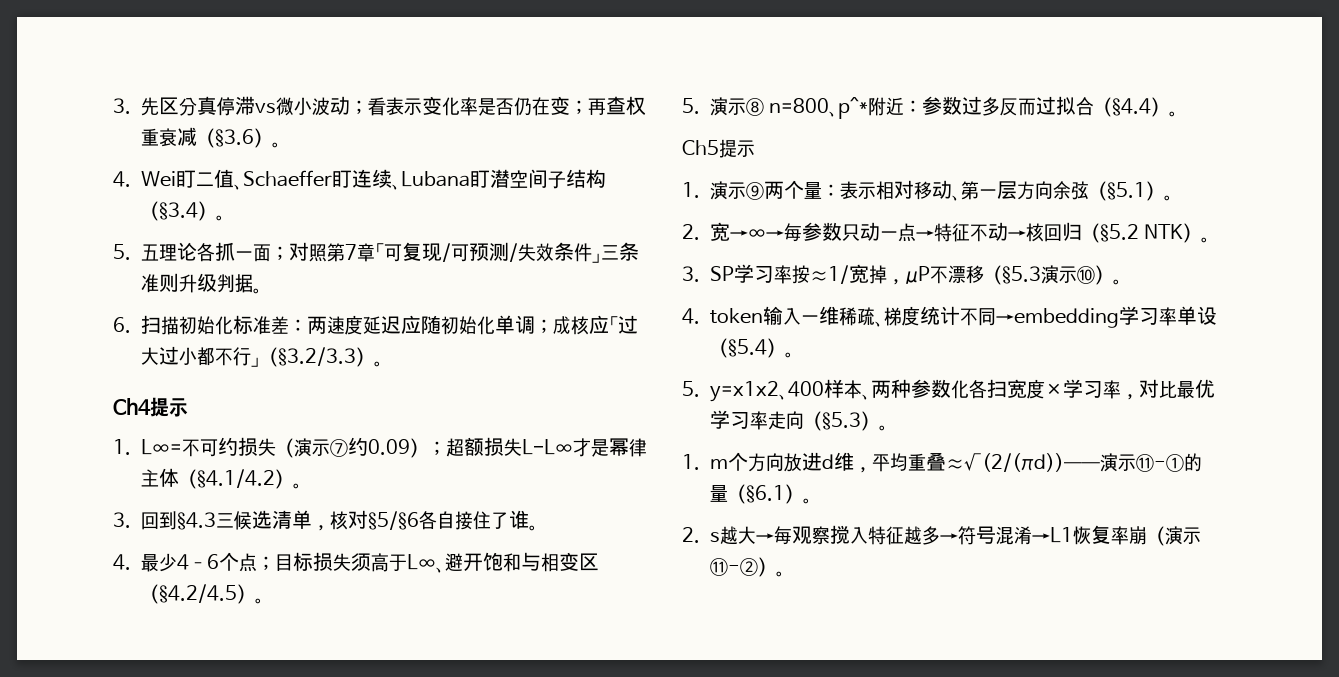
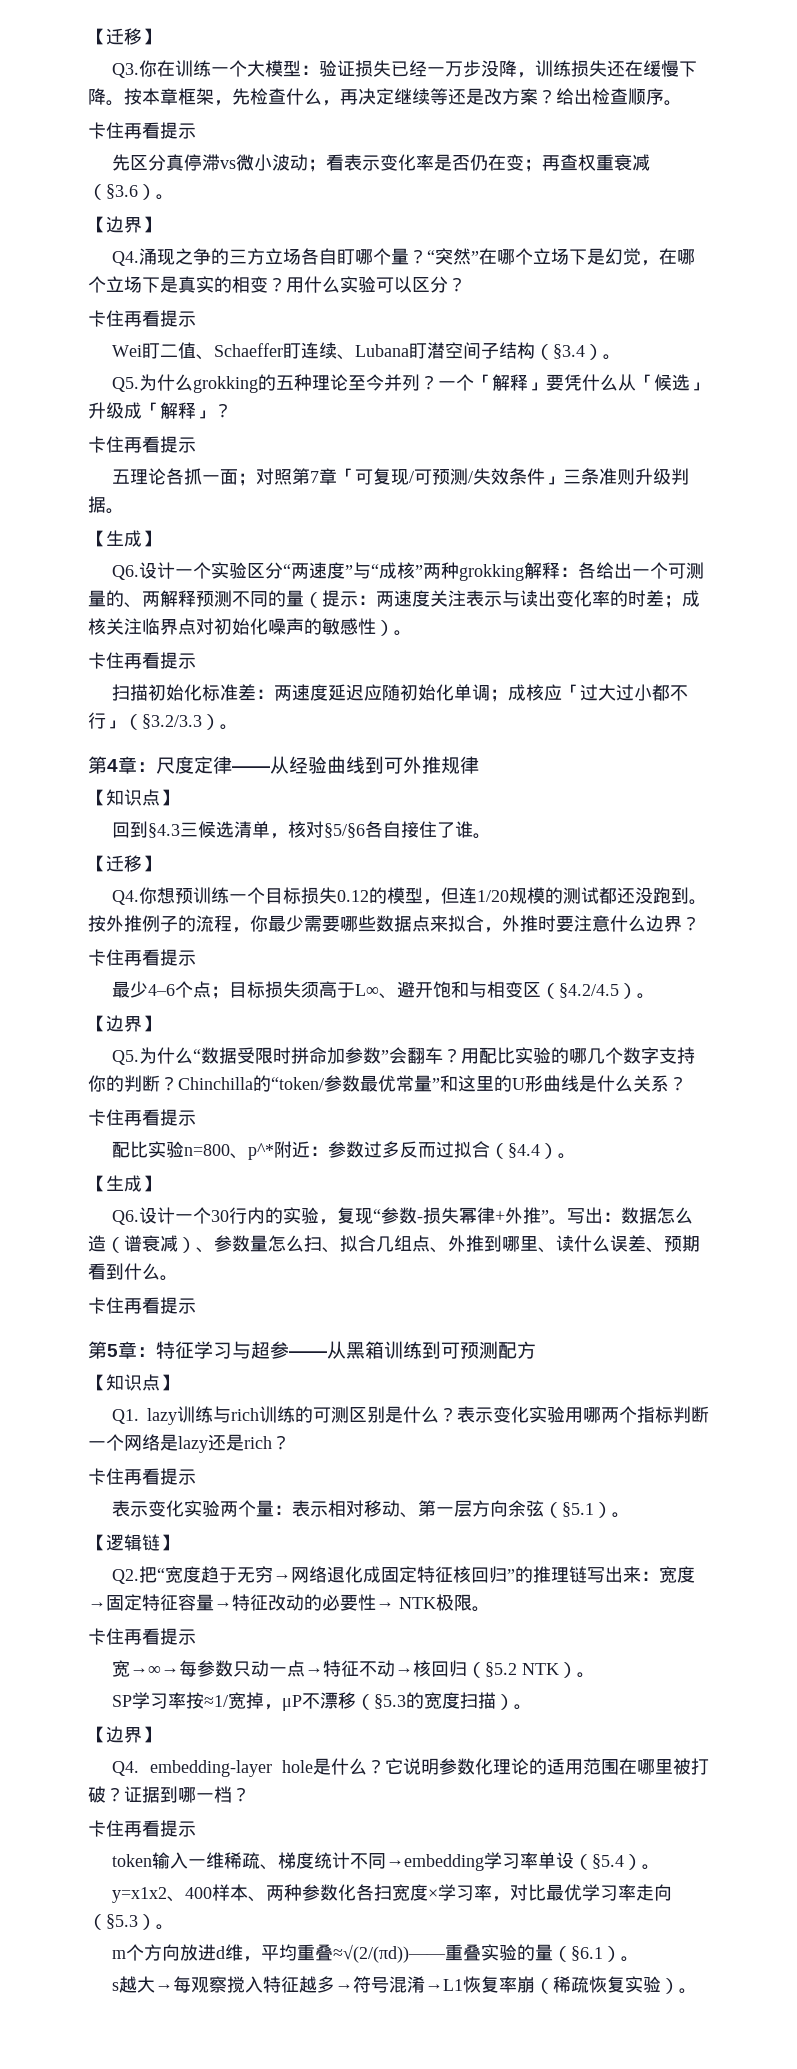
[113,98,131,114] 3. -> [88,28,160,45] [112,60,698,78] [88,88,682,106] [88,122,196,139] 【迁移】 // Q3.你在训练一个大模型：验证损失已经一万步没降，训练损失还在缓慢下降。按本章框架，先检查什么，再决定继续等还是改方案？给出检查顺序。 // 卡住再看提示 //
[113,171,131,187] 4. -> [88,216,160,233] [112,248,696,266] [88,276,466,293] [88,310,196,327] 【边界】 // Q4.涌现之争的三方立场各自盯哪个量？“突然”在哪个立场下是幻觉，在哪个立场下是真实的相变？用什么实验可以区分？ // 卡住再看提示 //
[113,244,131,260] 5. -> [112,374,709,393] [88,402,232,419] [88,436,196,453] Q5.为什么grokking的五种理论至今并列？一个「解释」要凭什么从「候选」升级成「解释」？ // 卡住再看提示 //
[113,317,131,333] 6. -> [88,530,160,547] [112,562,705,581] [88,590,700,608] [88,618,412,636] [88,652,196,669] 【生成】 // Q6.设计一个实验区分“两速度”与“成核”两种grokking解释：各给出一个可测量的、两解释预测不同的量（提示：两速度关注表示与读出变化率的时差；成核关注临界点对初始化噪声的敏感性）。 // 卡住再看提示 //
[113,397,188,417] [113,437,647,458] [141,468,302,489] [113,512,131,528] Ch4提示 // 1. L∞=不可约损失（演示⑦约0.09）；超额损失L−L∞才是幂律主体（§4.1/4.2）。 // 3. -> [88,756,479,774] [88,789,178,806] 第4章：尺度定律——从经验曲线到可外推规律 // 【知识点】 //
[113,554,131,570] 4. -> [88,855,160,872] [112,887,708,905] [88,915,700,933] [88,949,196,966] 【迁移】 // Q4.你想预训练一个目标损失0.12的模型，但连1/20规模的测试都还没跑到。按外推例子的流程，你最少需要哪些数据点来拟合，外推时要注意什么边界？ // 卡住再看提示 //
[682,97,764,116] 5.演示⑧ -> [88,1015,160,1032] [112,1047,696,1065] [88,1075,687,1092] [88,1109,196,1126] [112,1141,185,1158] 【边界】 // Q5.为什么“数据受限时拼命加参数”会翻车？用配比实验的哪几个数字支持你的判断？Chinchilla的“token/参数最优常量”和这里的U形曲线是什么关系？ // 卡住再看提示 // 配比实验
[682,139,755,158] [682,181,764,200] Ch5提示 // 1.演示⑨ -> [88,1175,160,1192] [112,1207,694,1225] [88,1235,700,1253] [88,1263,178,1281] [88,1297,196,1314] [88,1341,536,1359] [88,1374,178,1391] [112,1406,709,1425] [88,1434,290,1453] [88,1468,196,1485] [112,1500,221,1517] 【生成】 // Q6.设计一个30行内的实验，复现“参数-损失幂律+外推”。写出：数据怎么造（谱衰减）、参数量怎么扫、拟合几组点、外推到哪里、读什么误差、预期看到什么。 // 卡住再看提示 // 第5章：特征学习与超参——从黑箱训练到可预测配方 // 【知识点】 // Q1. lazy训练与rich训练的可测区别是什么？表示变化实验用哪两个指标判断一个网络是lazy还是rich？ // 卡住再看提示 // 表示变化实验
[682,224,700,240] 2. -> [88,1534,178,1551] [112,1566,696,1584] [88,1594,490,1612] [88,1628,196,1645] 【逻辑链】 // Q2.把“宽度趋于无穷→网络退化成固定特征核回归”的推理链写出来：宽度→固定特征容量→特征改动的必要性→ NTK极限。 // 卡住再看提示 //
[682,266,700,282] 3. -> (596, 1675) none
[1041,265,1122,285] [682,308,700,324] 演示⑩）。 // 4. -> [406,1692,533,1710] [88,1726,160,1743] [112,1758,709,1777] [88,1786,250,1803] [88,1820,196,1837] 的宽度扫描）。 // 【边界】 // Q4. embedding-layer hole是什么？它说明参数化理论的适用范围在哪里被打破？证据到哪一档？ // 卡住再看提示 //
[682,381,700,397] 5. -> (661, 1867) none
[682,454,700,470] 1. -> (174, 1927) none
[1100,453,1184,472] 演示⑪-① -> [445,1944,518,1961] 重叠实验
[682,527,700,543] 2. -> (640, 1959) none
[1165,526,1201,545] [710,558,758,576] 演示⑪-② -> [553,1976,662,1993] 稀疏恢复实验

